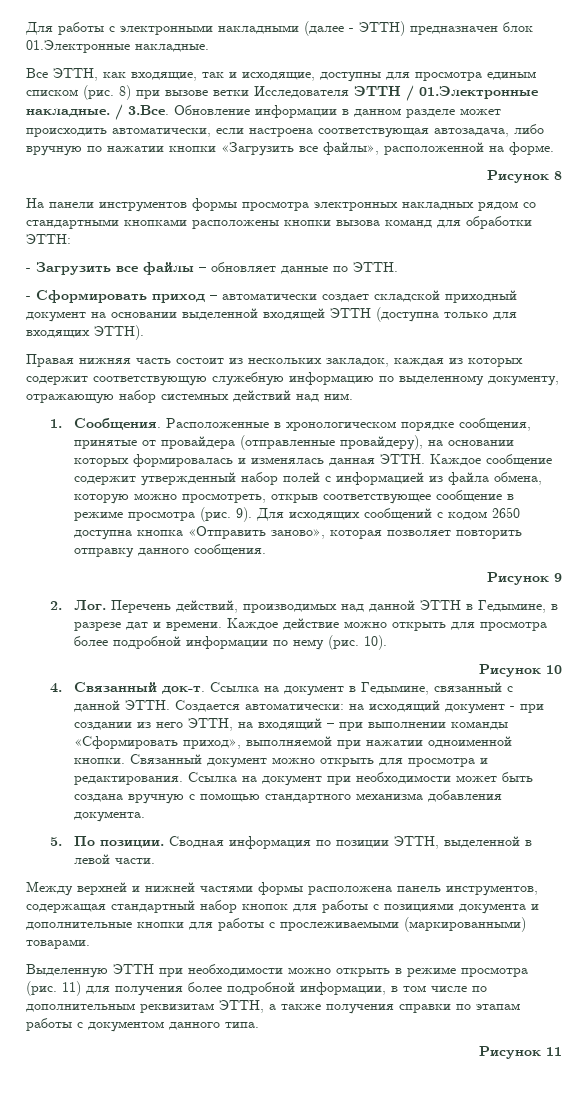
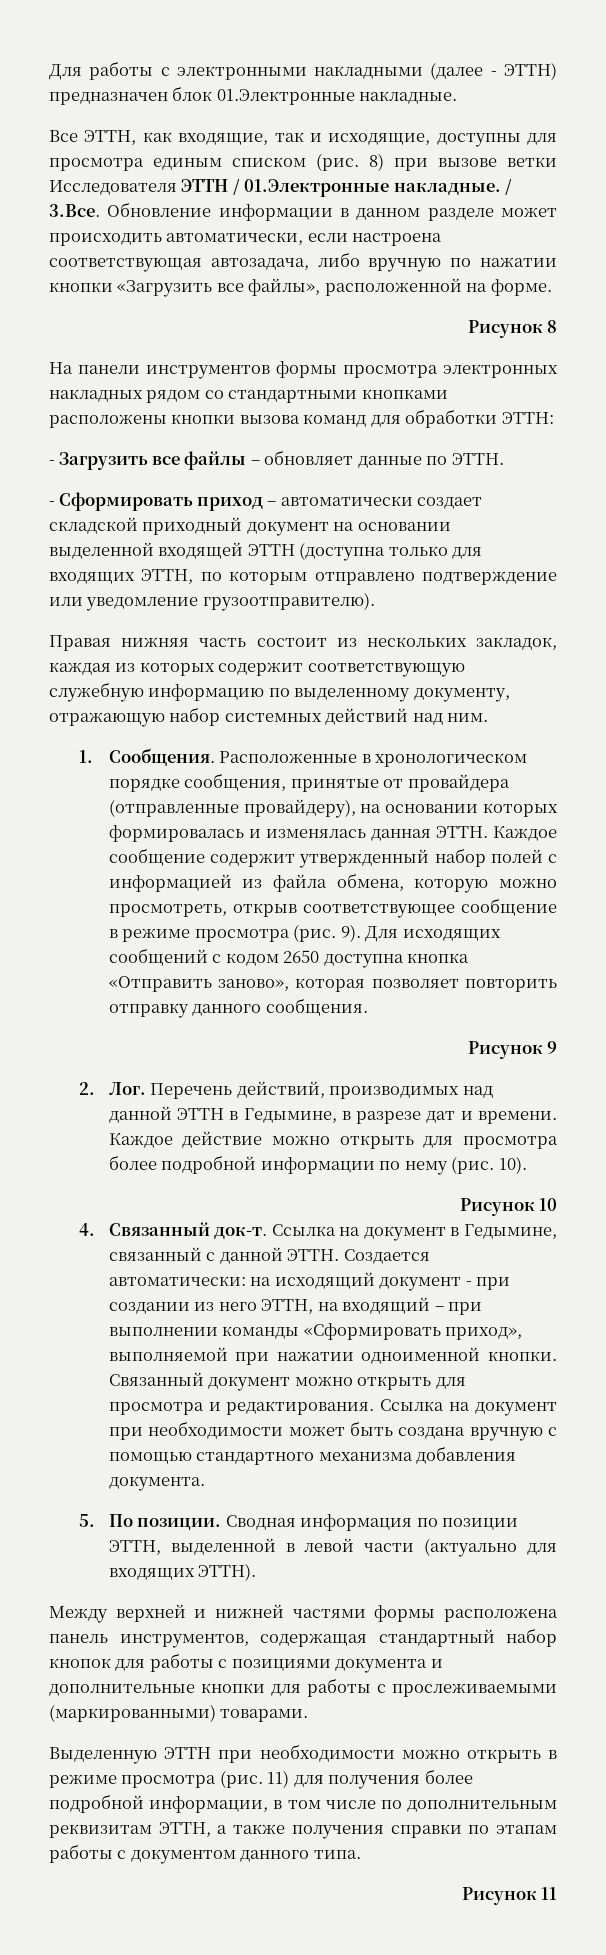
[94,325,144,340] ЭТТН). -> [141,569,557,585] [49,592,375,611] ЭТТН, по которым отправлено подтверждение или уведомление грузоотправителю).
[114,858,155,864] части. -> [364,1538,557,1557] [108,1563,257,1581] части (актуально для входящих ЭТТН).

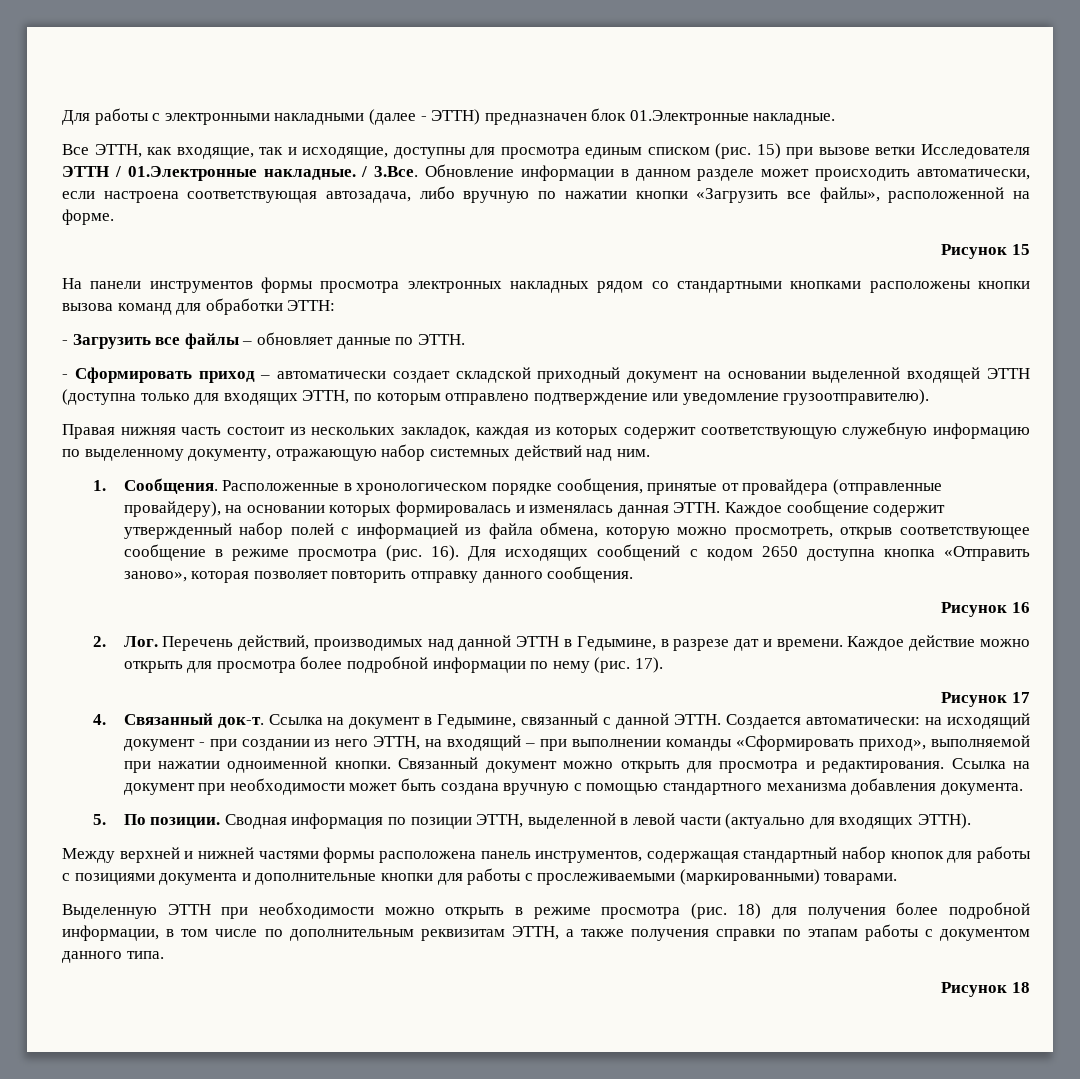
[369,153,384,171] 8) -> [756,143,781,159] 15)
[547,320,557,333] 8 -> [1012,244,1030,255] 15
[340,924,361,942] 9). -> [431,545,460,561] 16).
[547,1041,557,1054] 9 -> [1012,602,1030,613] 16
[498,1156,527,1174] [459,1198,557,1216] 10). // Рисунок 10 -> [634,657,663,673] [941,692,1030,707] 17). // Рисунок 17
[267,1770,290,1788] 11) -> [737,903,762,919] 18)
[541,1887,557,1900] 11 -> [1012,982,1030,993] 18

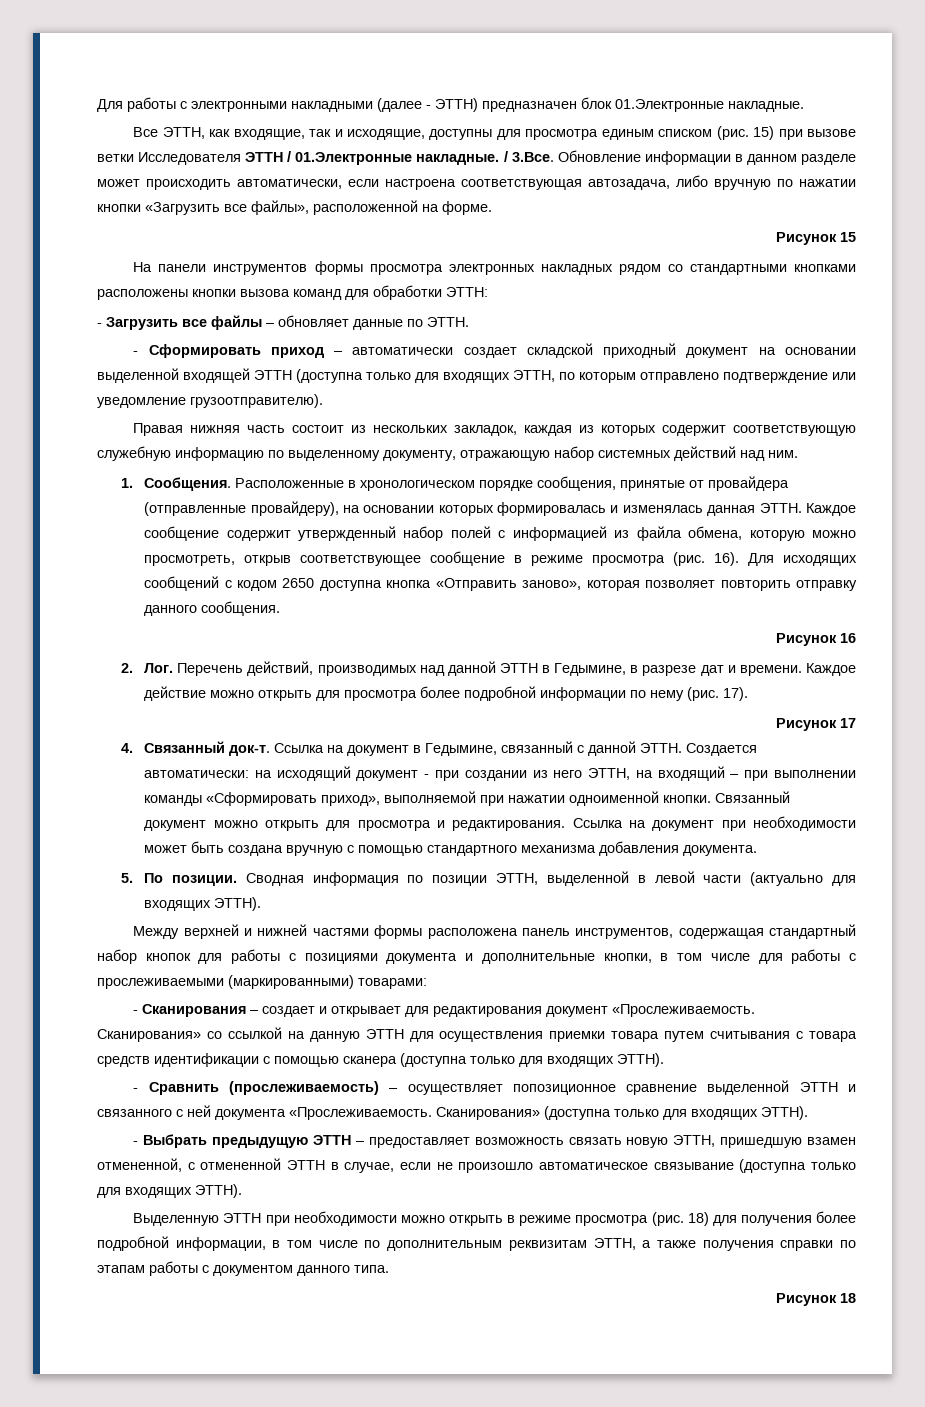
[380,873,433,881] кнопки -> [603,953,750,963] кнопки, в том числе
[824,873,898,885] товарами. -> [358,978,427,989] [133,1004,756,1017] [97,1027,857,1042] [97,1053,664,1067] [133,1080,856,1095] [97,1105,808,1120] [133,1134,857,1148] [97,1158,856,1173] [97,1184,242,1198] товарами: // - Сканирования – создает и открывает для редактирования документ «Прослеживаемость. Сканирования» со ссылкой на данную ЭТТН для осуществления приемки товара путем считывания с товара средств идентификации с помощью сканера (доступна только для входящих ЭТТН). // - Сравнить (прослеживаемость) – осуществляет попозиционное сравнение выделенной ЭТТН и связанного с ней документа «Прослеживаемость. Сканирования» (доступна только для входящих ЭТТН). // - Выбрать предыдущую ЭТТН – предоставляет возможность связать новую ЭТТН, пришедшую взамен отмененной, с отмененной ЭТТН в случае, если не произошло автоматическое связывание (доступна только для входящих ЭТТН).

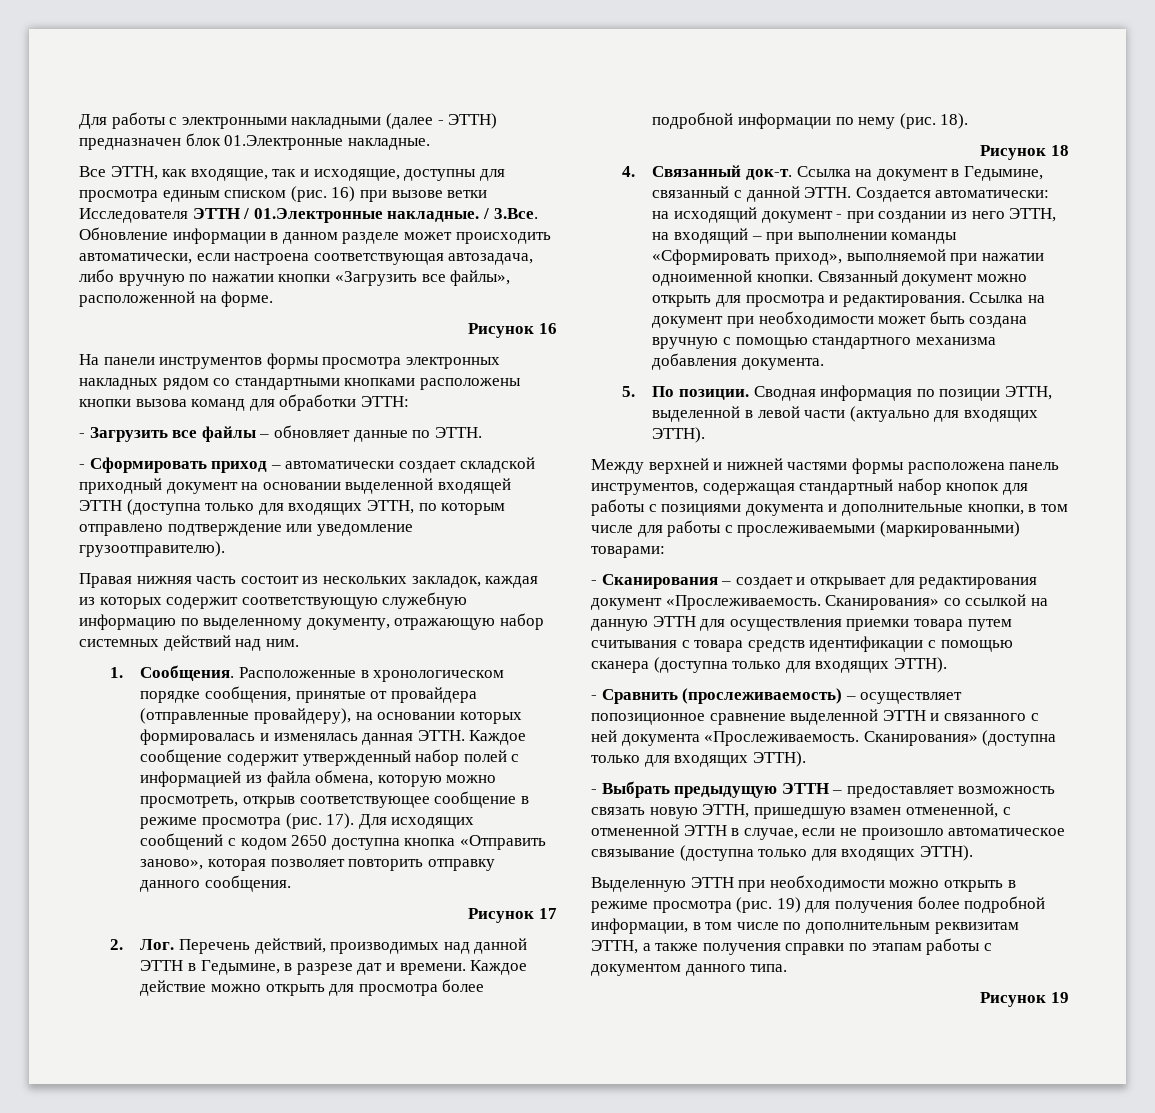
[753,126,775,140] 15) -> [331,186,356,202] 16)
[840,232,856,242] 15 -> [539,323,557,334] 16
[714,552,740,566] 16). -> [326,813,355,829] 17).
[840,633,856,643] 16 -> [539,908,557,919] 17
[723,687,749,701] [776,718,856,731] 17). // Рисунок 17 -> [940,113,969,129] [980,145,1069,160] 18). // Рисунок 18
[687,1212,709,1226] 18) -> [776,897,801,913] 19)
[840,1293,856,1303] 18 -> [1051,992,1069,1003] 19

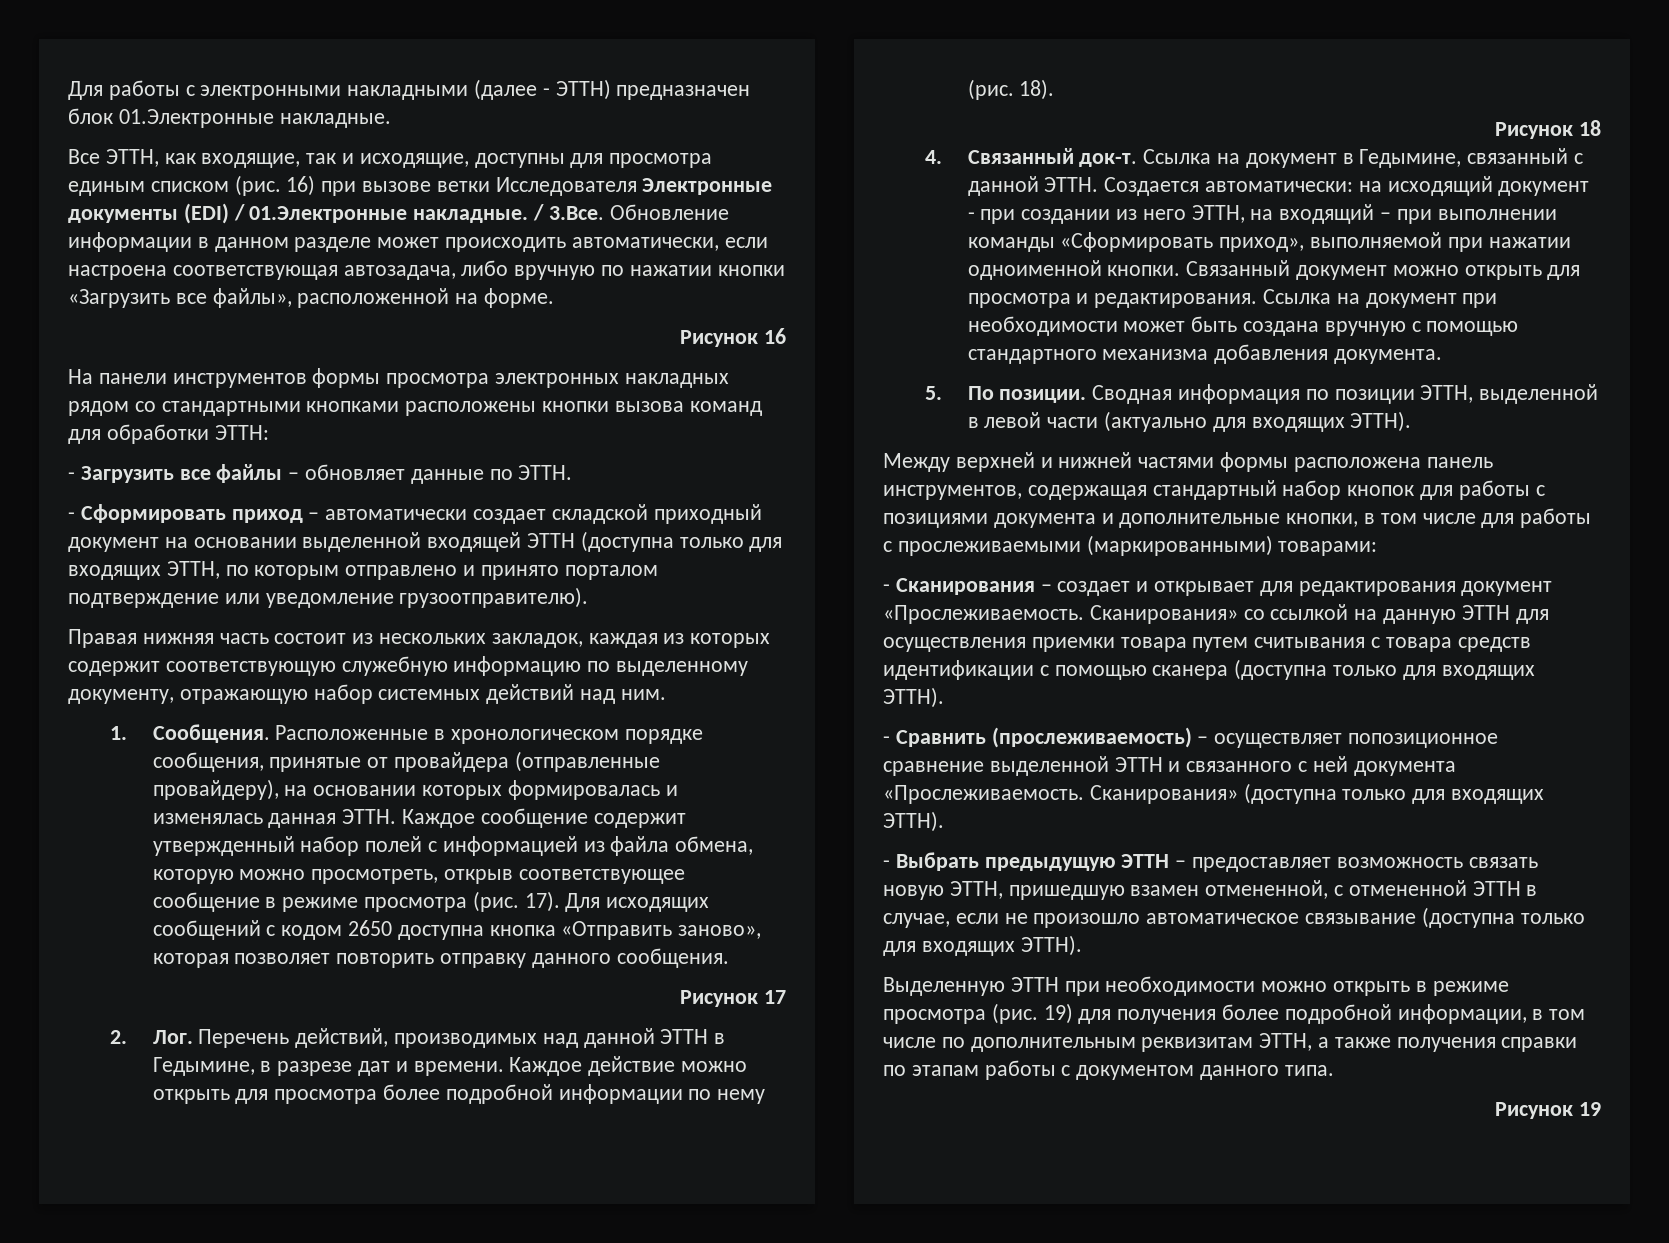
[192,208,240,219] ЭТТН -> [642,178,773,195] [68,203,229,224] Электронные документы (EDI)
(163, 530) none -> [463,565,658,580] и принято порталом

